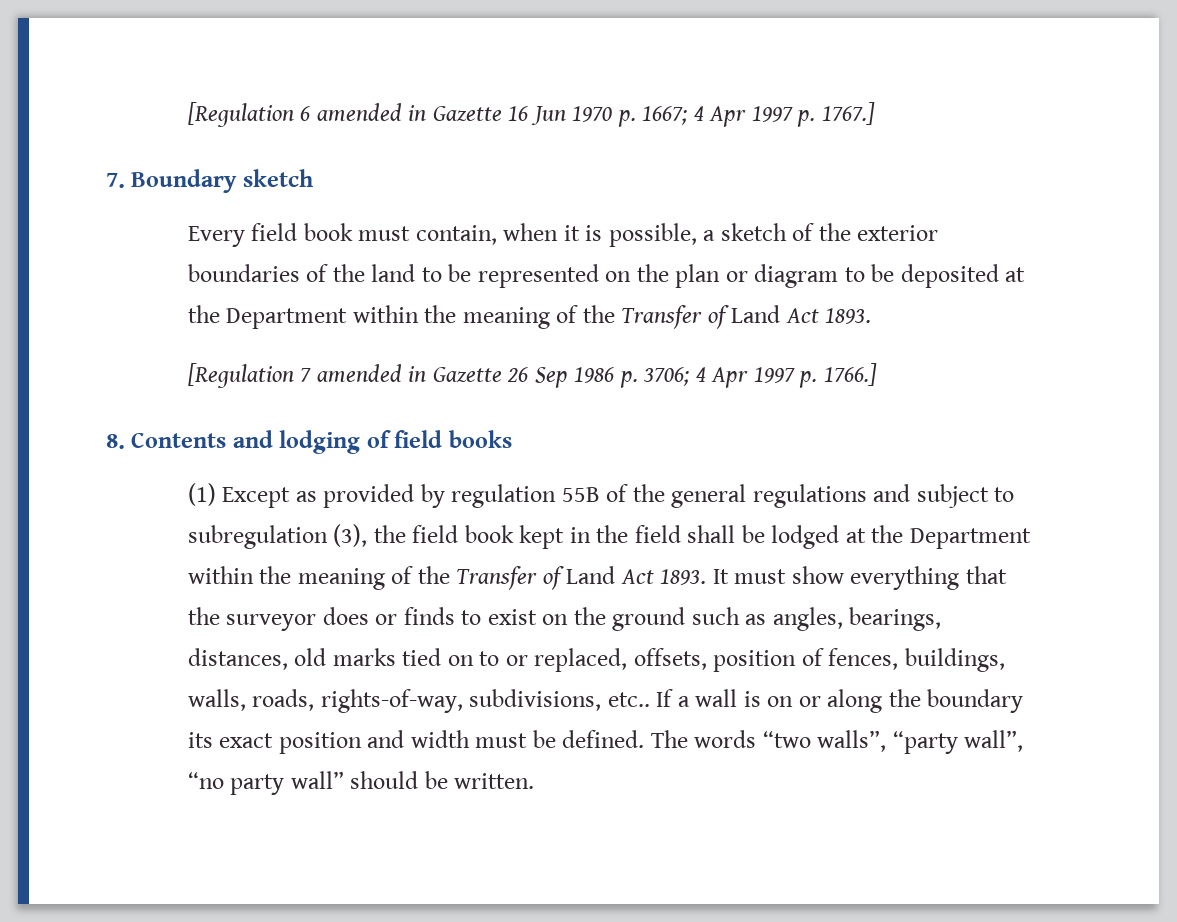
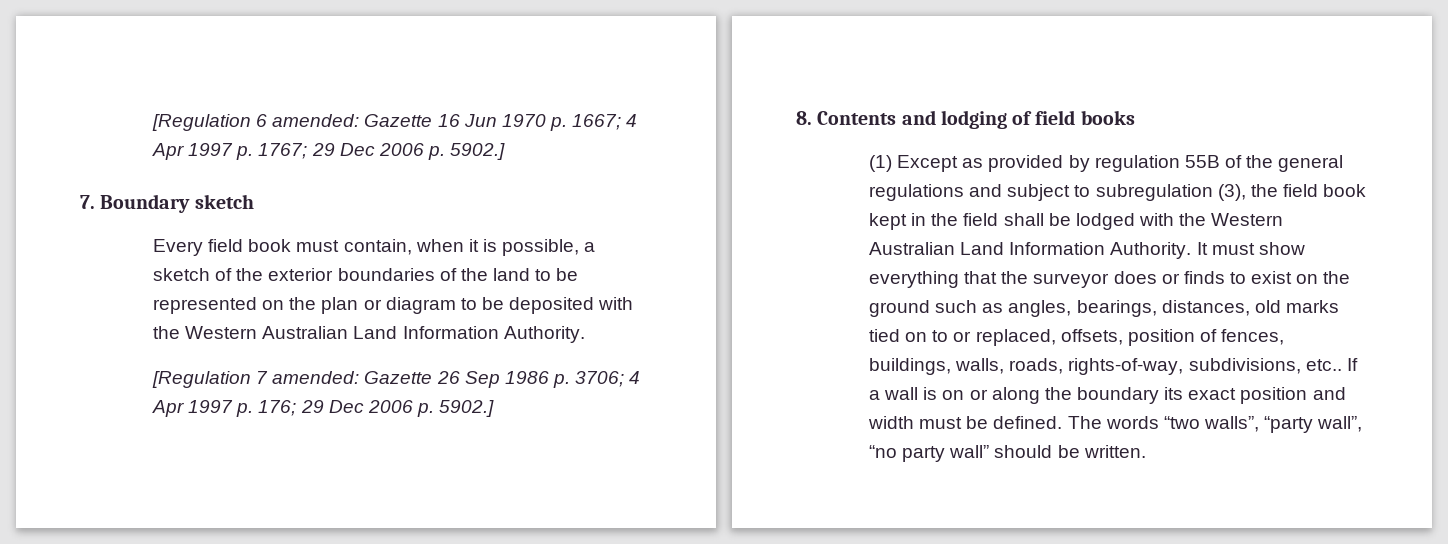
[316,103,427,121] amended in -> [272,114,360,127] amended:
[821,102,875,125] 1767.] -> [258,143,506,160] 1767; 29 Dec 2006 p. 5902.]
[1005,267,1026,282] [187,305,872,329] at the Department within the meaning of the Transfer of Land Act 1893. -> [598,297,634,310] [153,326,585,343] with the Western Australian Land Information Authority.
[316,364,427,382] amended in -> [272,371,360,384] amended:
[823,363,877,386] 1766.] -> [258,400,495,417] 176; 29 Dec 2006 p. 5902.]
[845,525,1031,549] [187,566,707,590] at the Department within the meaning of the Transfer of Land Act 1893. -> [1138,213,1284,226] [869,242,1192,259] with the Western Australian Land Information Authority.

